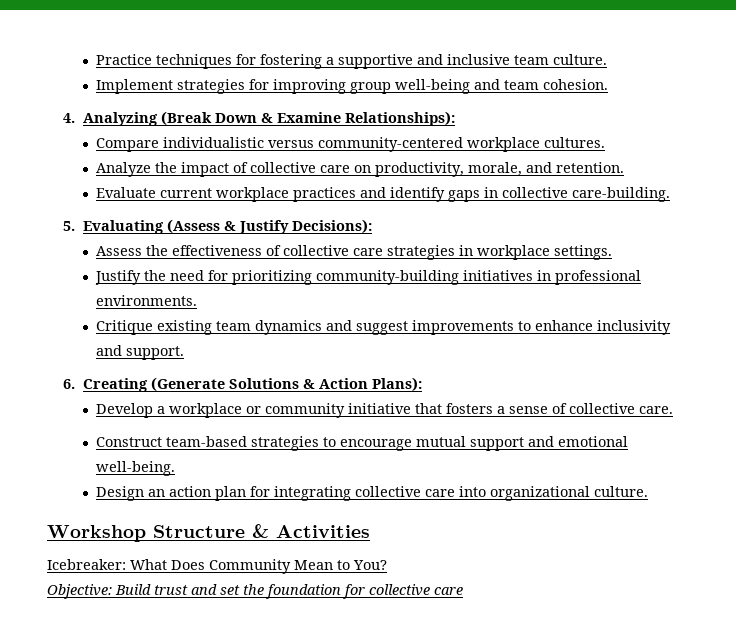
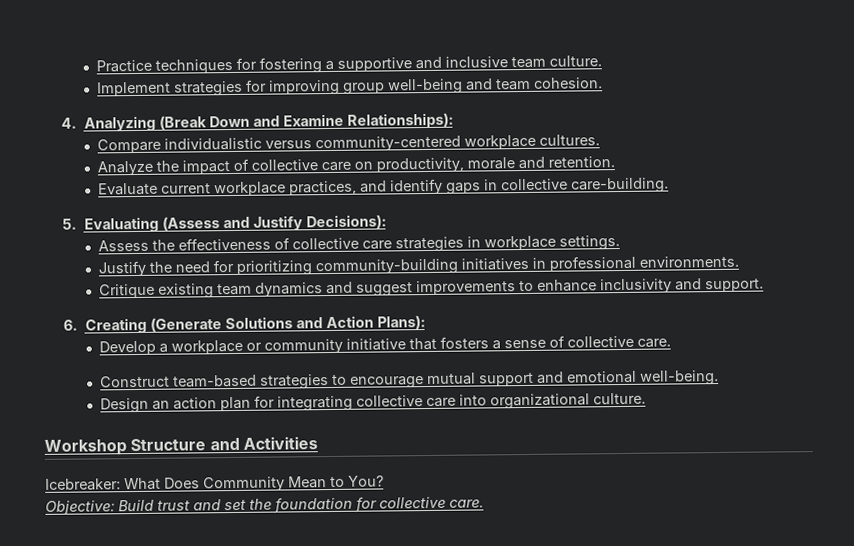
[260,113,273,123] & -> [252,115,280,127] and
[467,162,522,176] morale, -> [467,157,516,170] morale
[292,187,356,202] practices -> [289,180,358,196] practices,
[223,221,236,231] & -> [222,216,250,229] and
[302,379,315,389] & -> [295,317,323,329] and
[252,524,269,538] & -> [209,437,240,451] and
[434,587,463,595] care -> [449,499,484,508] care.

